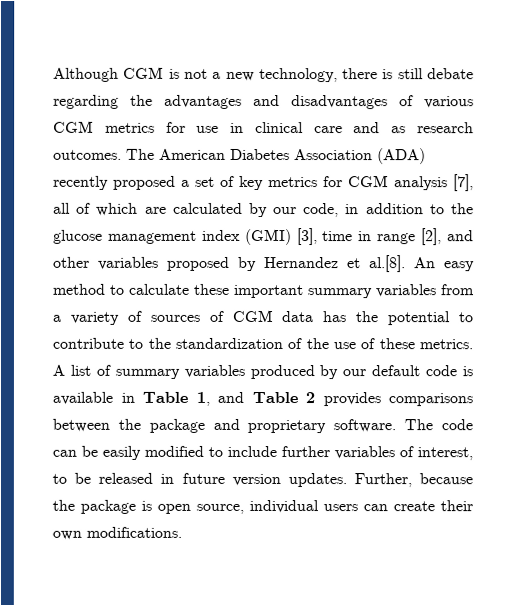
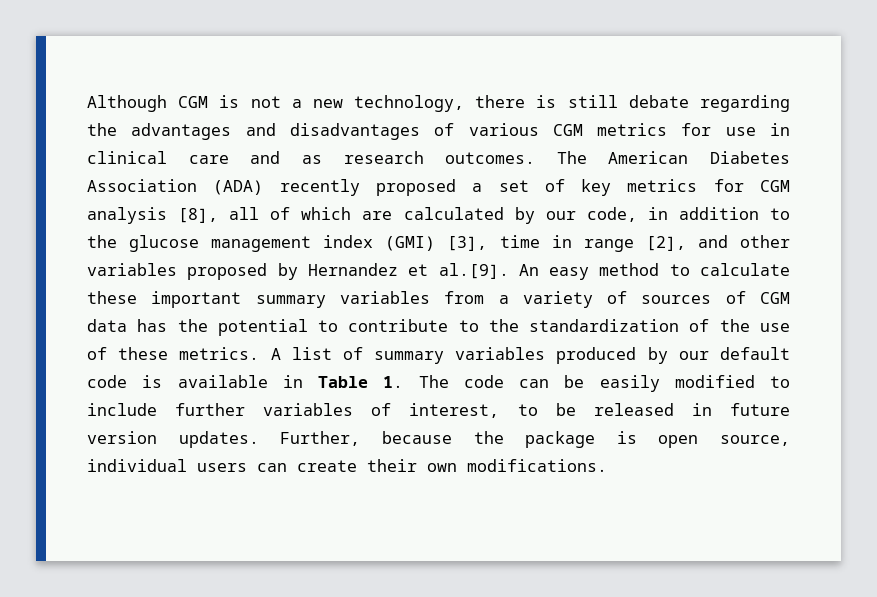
[453,174,474,192] [7], -> [178,208,219,223] [8],
[369,255,406,273] al.[8]. -> [438,263,509,279] al.[9].
[195,391,473,407] [52,418,397,434] 1, and Table 2 provides comparisons between the package and proprietary software. -> [383,376,404,388] 1.

